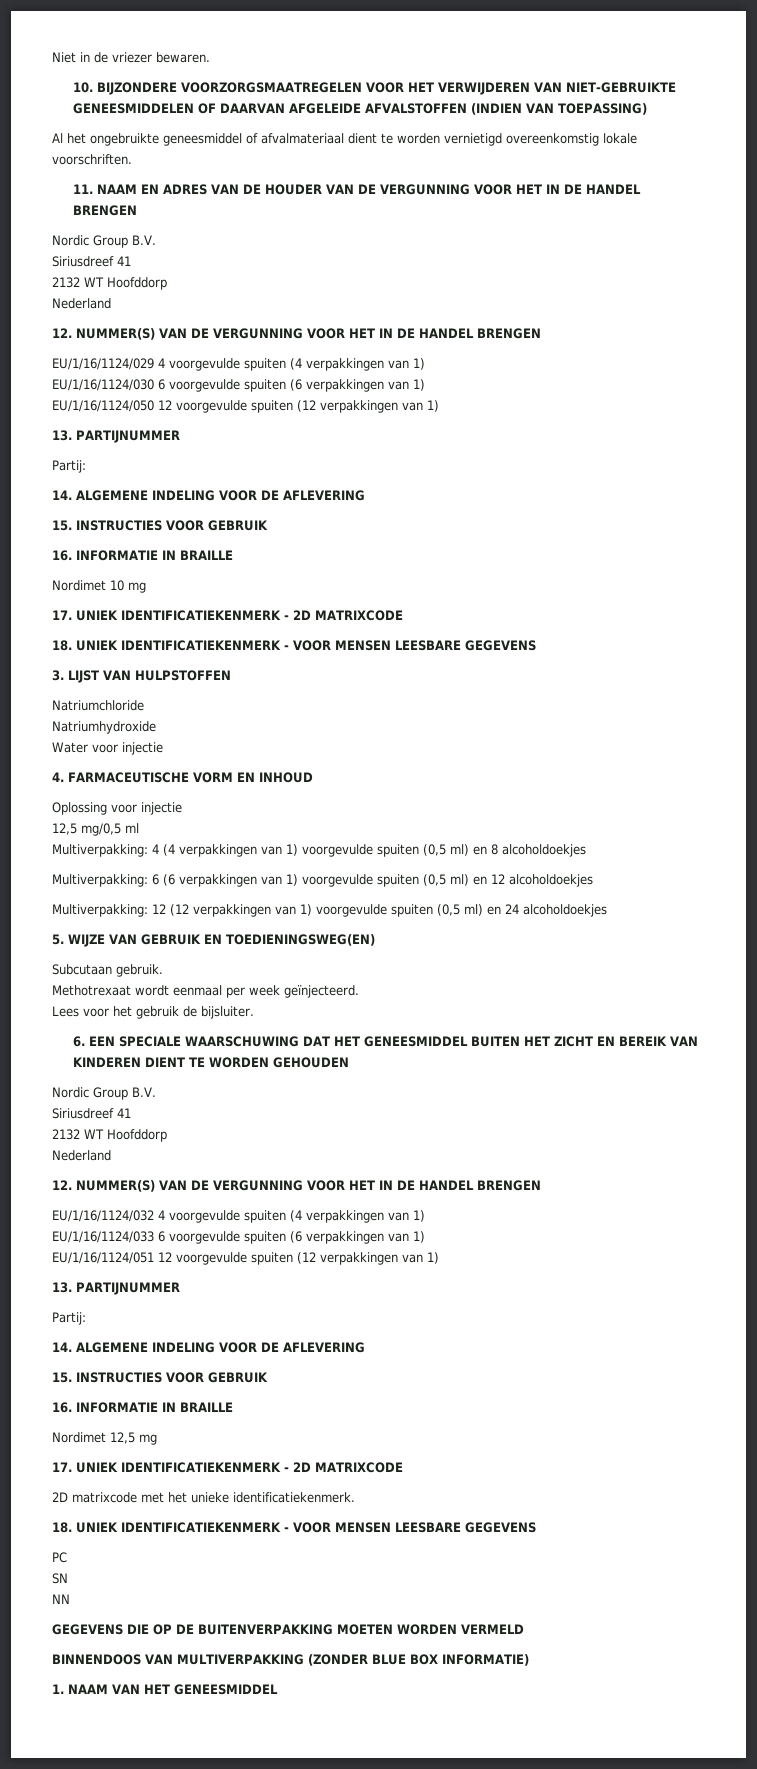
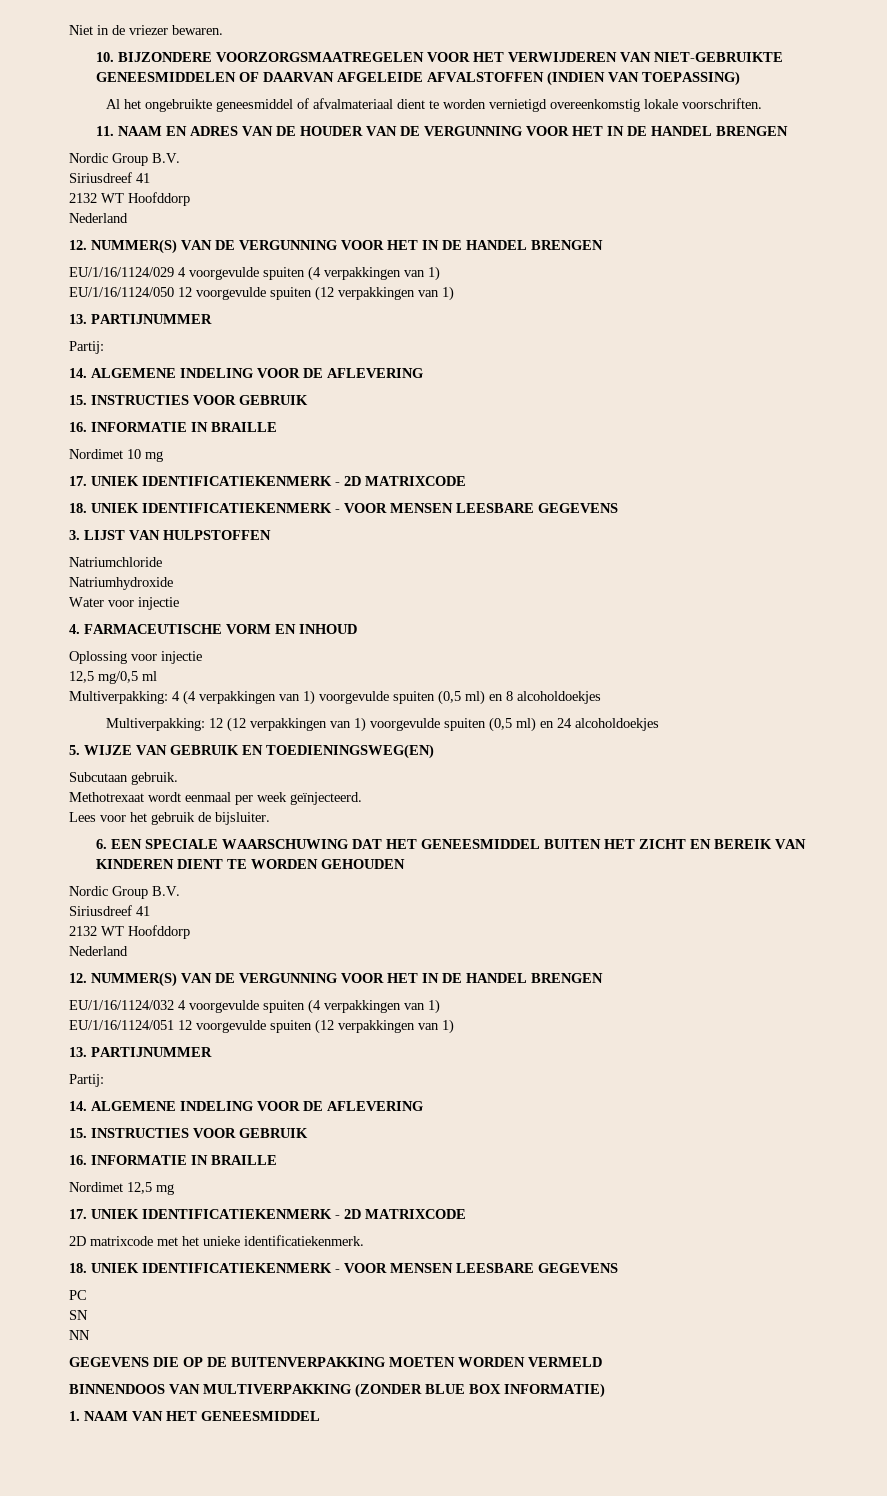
[52,379,425,392] // EU/1/16/1124/030 6 voorgevulde spuiten (6 verpakkingen van 1) -> (440, 273) none
[52,874,593,887] // Multiverpakking: 6 (6 verpakkingen van 1) voorgevulde spuiten (0,5 ml) en 12 alcoholdoekjes -> (601, 697) none
[52,1231,425,1244] // EU/1/16/1124/033 6 voorgevulde spuiten (6 verpakkingen van 1) -> (440, 1006) none

